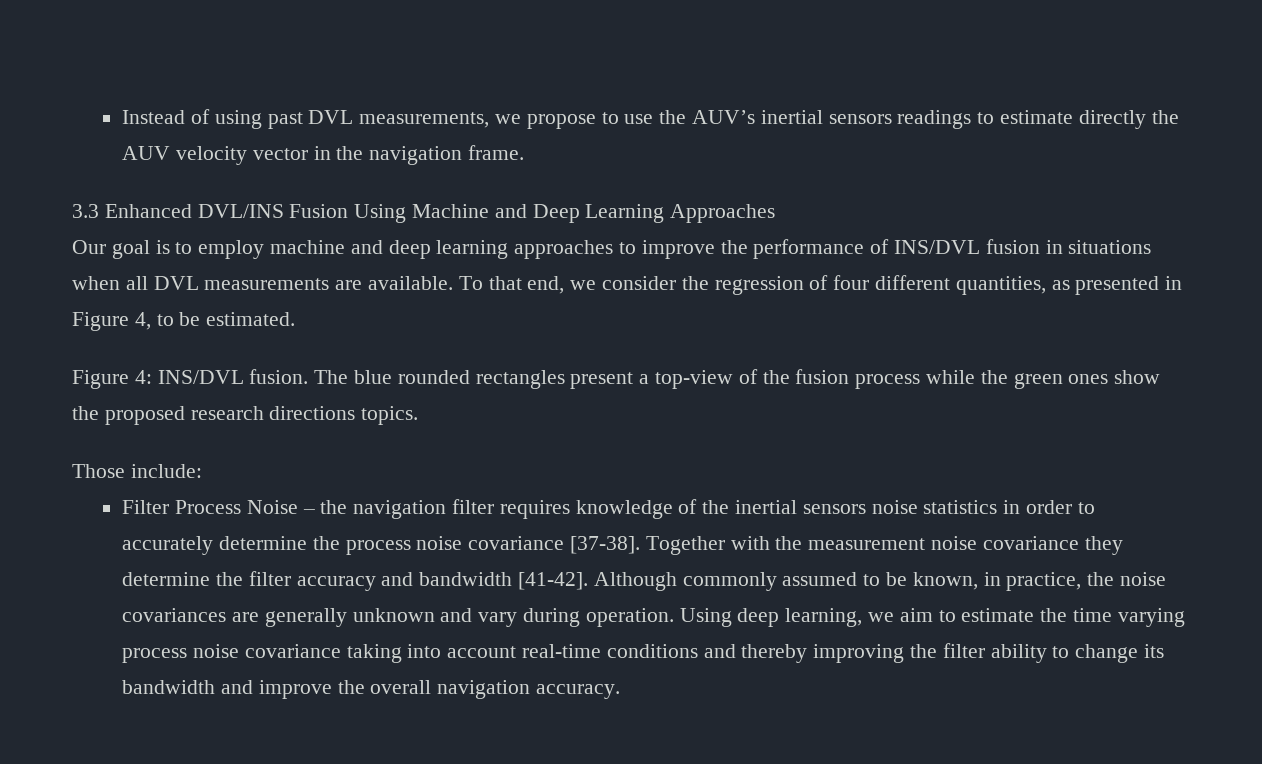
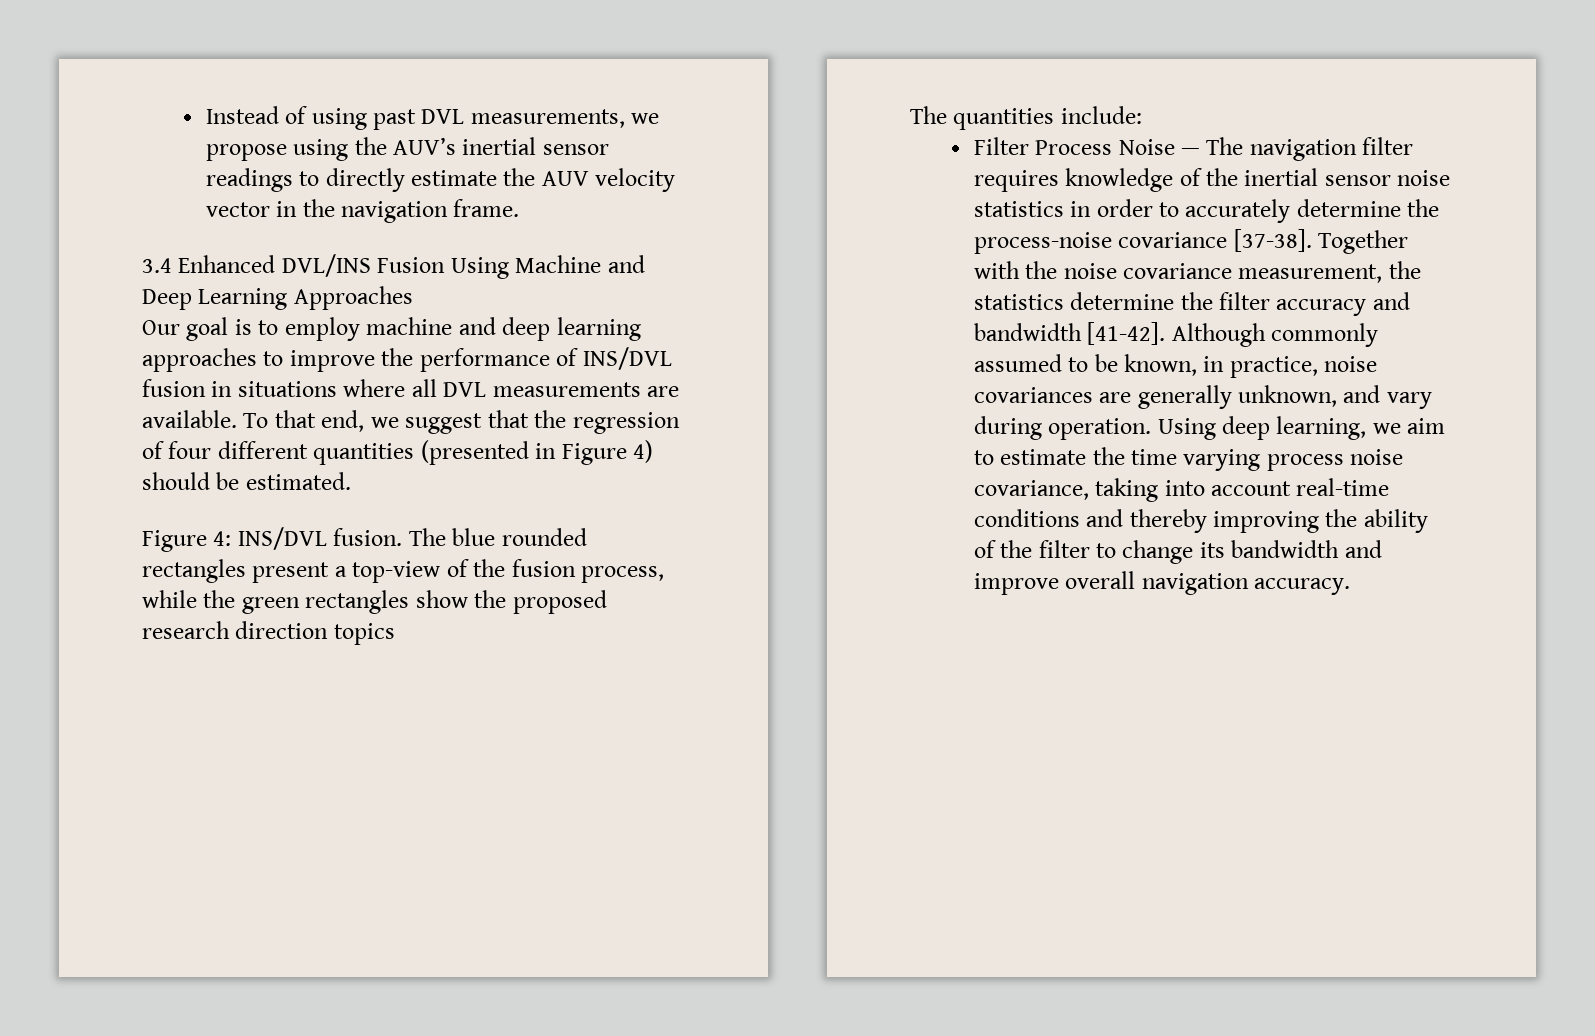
[601,112,654,124] to use -> [293,139,349,161] using
[828,114,892,124] sensors -> [542,144,609,155] sensor
[999,110,1146,129] estimate directly -> [325,168,497,192] directly estimate
[72,204,99,218] 3.3 -> [142,258,172,273] 3.4
[72,276,120,290] when -> [343,379,406,397] where
[602,276,677,290] consider -> [405,410,529,434] suggest that
[955,276,1183,295] [72,312,174,331] quantities, as presented in Figure 4, to -> [313,440,654,465] [142,472,210,490] quantities (presented in Figure 4) should
[855,374,921,389] process -> [581,566,665,583] process,
[1068,374,1109,384] ones -> [305,590,410,614] rectangles
[269,406,419,425] [72,464,125,478] directions topics. // Those -> [235,621,395,645] [910,106,1055,130] direction topics // The quantities
[302,500,348,514] – the -> [1180,137,1244,155] — The
[802,504,866,514] sensors -> [1324,175,1391,186] sensor
[345,536,463,555] process noise -> [973,232,1112,254] process-noise
[808,536,1123,555] measurement noise covariance they -> [1063,261,1421,283] [973,294,1064,310] noise covariance measurement, the statistics
[1087,572,1115,586] the -> (1318, 367) none
[352,608,435,622] unknown -> [1237,385,1337,407] unknown,
[244,644,341,658] covariance -> [973,480,1089,500] covariance,
[942,643,1047,663] filter ability -> [1363,509,1428,533] [973,540,1090,558] ability of the filter
[337,680,365,694] the -> (1059, 584) none

